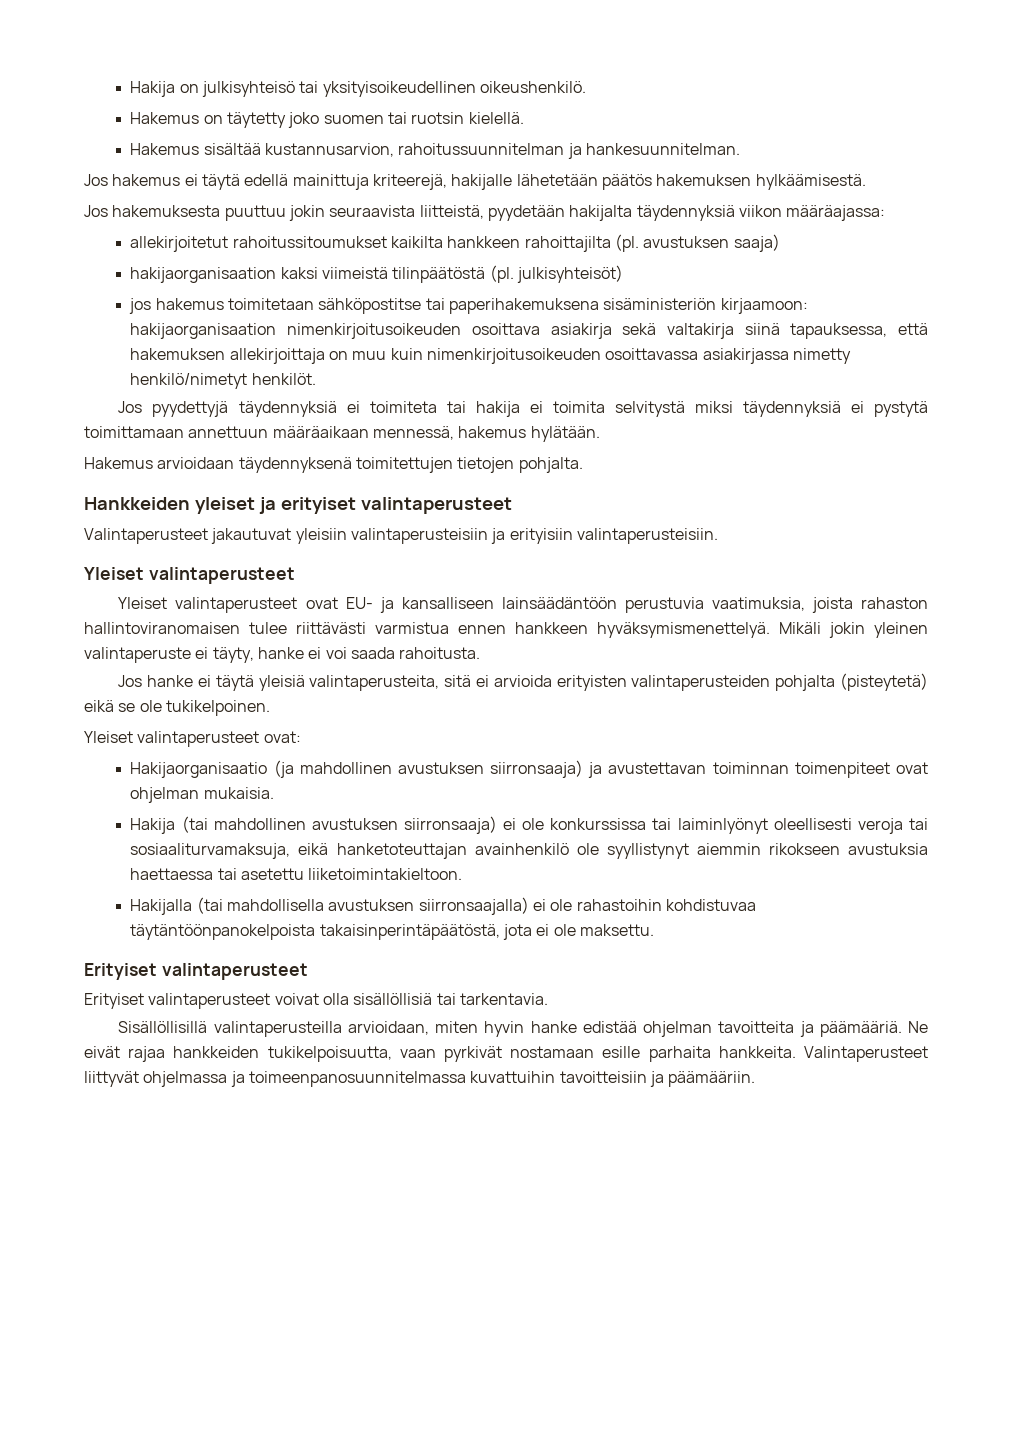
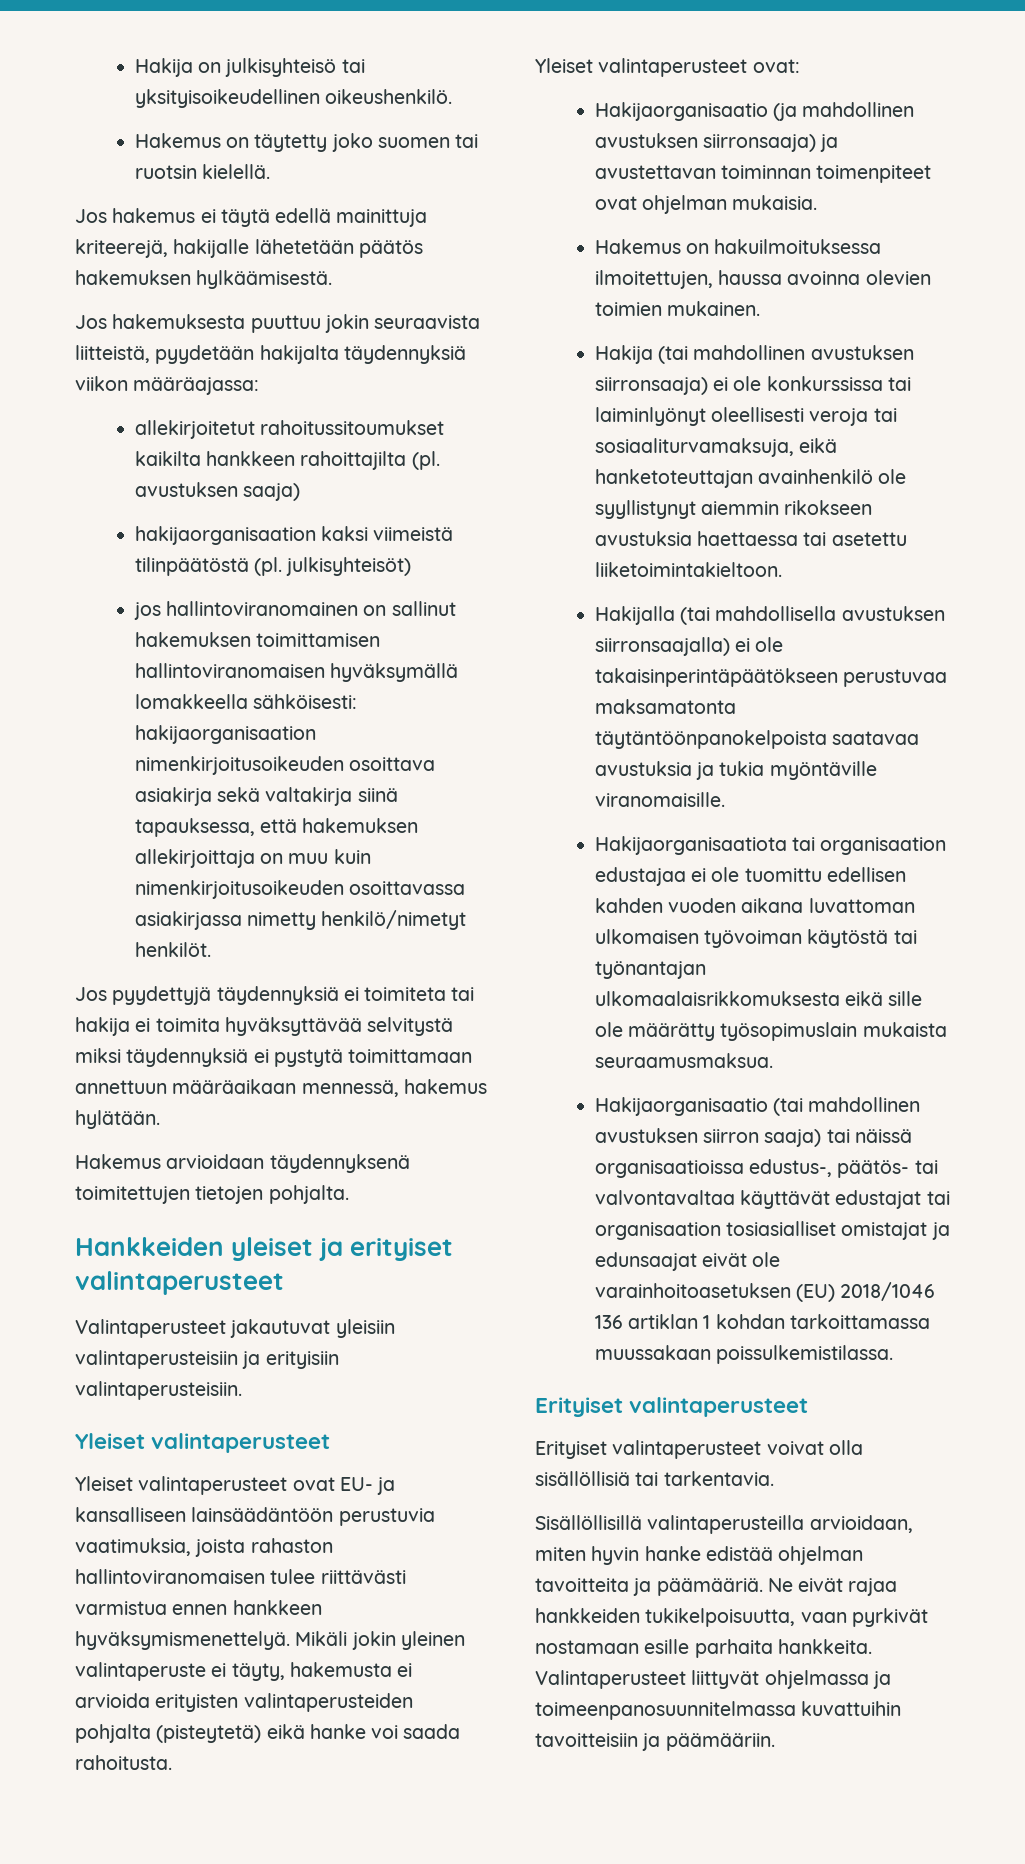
[130,143,740,159] // Hakemus sisältää kustannusarvion, rahoitussuunnitelman ja hankesuunnitelman. -> (271, 171) none
[155,298,808,314] hakemus toimitetaan sähköpostitse tai paperihakemuksena sisäministeriön kirjaamoon: -> [166,601,456,616] [134,632,381,647] [134,663,459,682] [134,694,358,709] hallintoviranomainen on sallinut hakemuksen toimittamisen hallintoviranomaisen hyväksymällä lomakkeella sähköisesti:
(605, 407) none -> [224,1017,362,1036] hyväksyttävää
[257,647,481,659] [118,675,472,691] hanke ei voi saada rahoitusta. // Jos hanke ei täytä yleisiä valintaperusteita, sitä -> [289,1662,392,1677] hakemusta
[118,700,270,716] se ole tukikelpoinen. -> [309,1724,461,1739] [75,1755,172,1770] hanke voi saada rahoitusta.
(274, 793) none -> [594,239,882,254] [594,270,931,289] [594,301,761,316] // Hakemus on hakuilmoituksessa ilmoitettujen, haussa avoinna olevien toimien mukainen.
[576,899,756,911] [130,924,654,940] rahastoihin kohdistuvaa täytäntöönpanokelpoista takaisinperintäpäätöstä, jota ei ole maksettu. -> [594,668,948,687] [594,699,736,714] [594,730,920,749] [594,761,877,780] [594,792,725,807] [594,836,947,855] [594,867,906,886] [594,898,915,913] [594,929,917,948] [594,961,706,979] [594,991,923,1006] [594,1022,947,1041] [594,1053,773,1068] [594,1097,921,1116] [594,1128,912,1147] [594,1159,938,1178] [594,1190,950,1209] [594,1221,950,1240] [594,1252,781,1271] [594,1282,936,1302] [594,1314,930,1329] [594,1345,894,1364] takaisinperintäpäätökseen perustuvaa maksamatonta täytäntöönpanokelpoista saatavaa avustuksia ja tukia myöntäville viranomaisille. // Hakijaorganisaatiota tai organisaation edustajaa ei ole tuomittu edellisen kahden vuoden aikana luvattoman ulkomaisen työvoiman käytöstä tai työnantajan ulkomaalaisrikkomuksesta eikä sille ole määrätty työsopimuslain mukaista seuraamusmaksua. // Hakijaorganisaatio (tai mahdollinen avustuksen siirron saaja) tai näissä organisaatioissa edustus-, päätös- tai valvontavaltaa käyttävät edustajat tai organisaation tosiasialliset omistajat ja edunsaajat eivät ole varainhoitoasetuksen (EU) 2018/1046 136 artiklan 1 kohdan tarkoittamassa muussakaan poissulkemistilassa.

